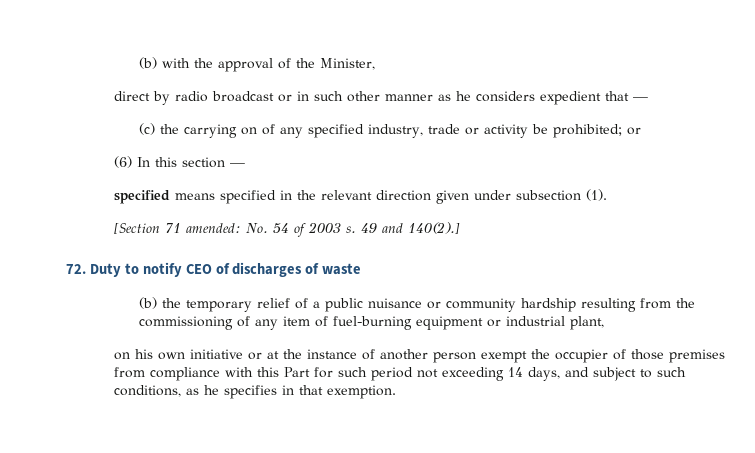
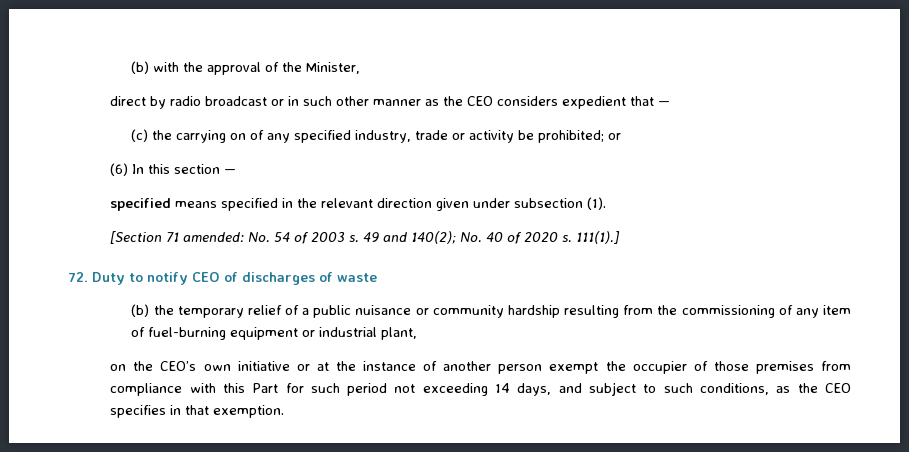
[456,91,472,101] he -> [443,96,494,106] the CEO
[408,222,461,234] 140(2).] -> [411,231,621,244] 140(2); No. 40 of 2020 s. 111(1).]
[135,349,154,359] his -> [133,361,197,371] the CEO’s
[204,385,220,395] he -> [797,383,852,393] the CEO

